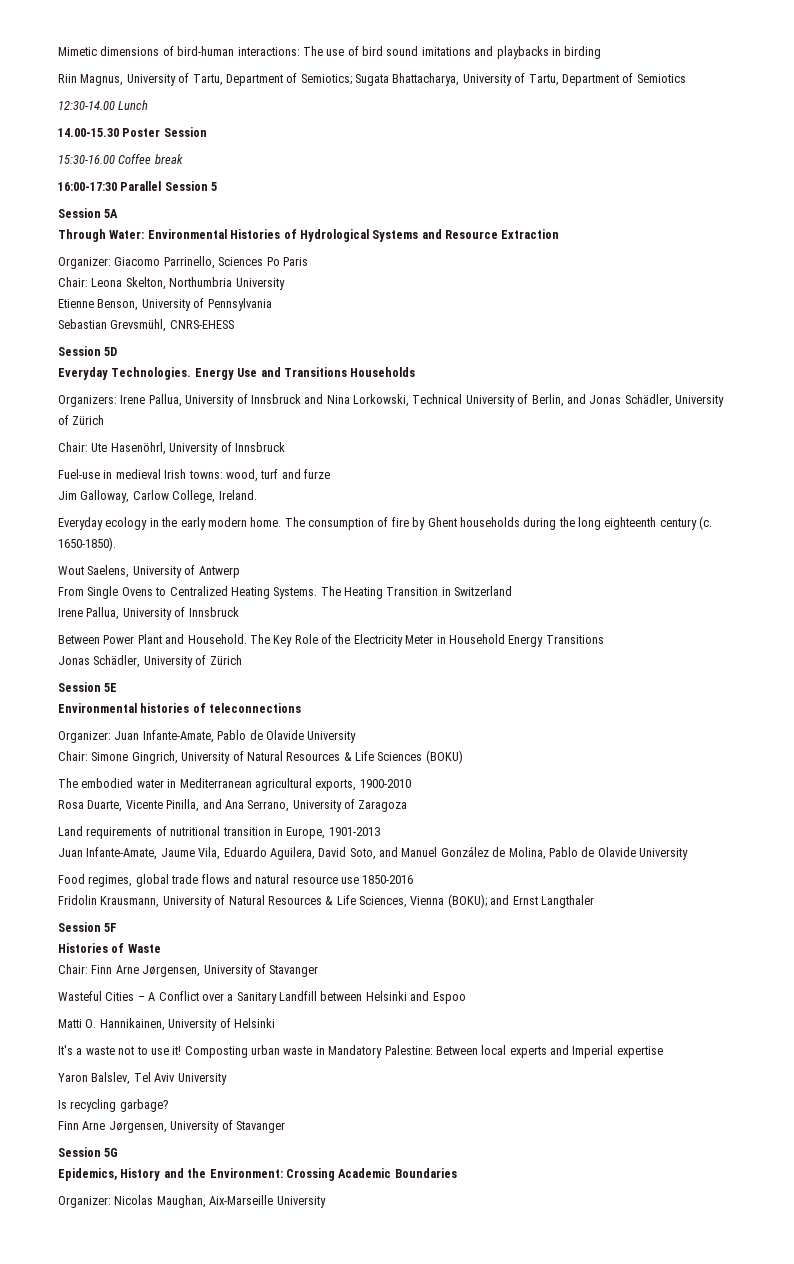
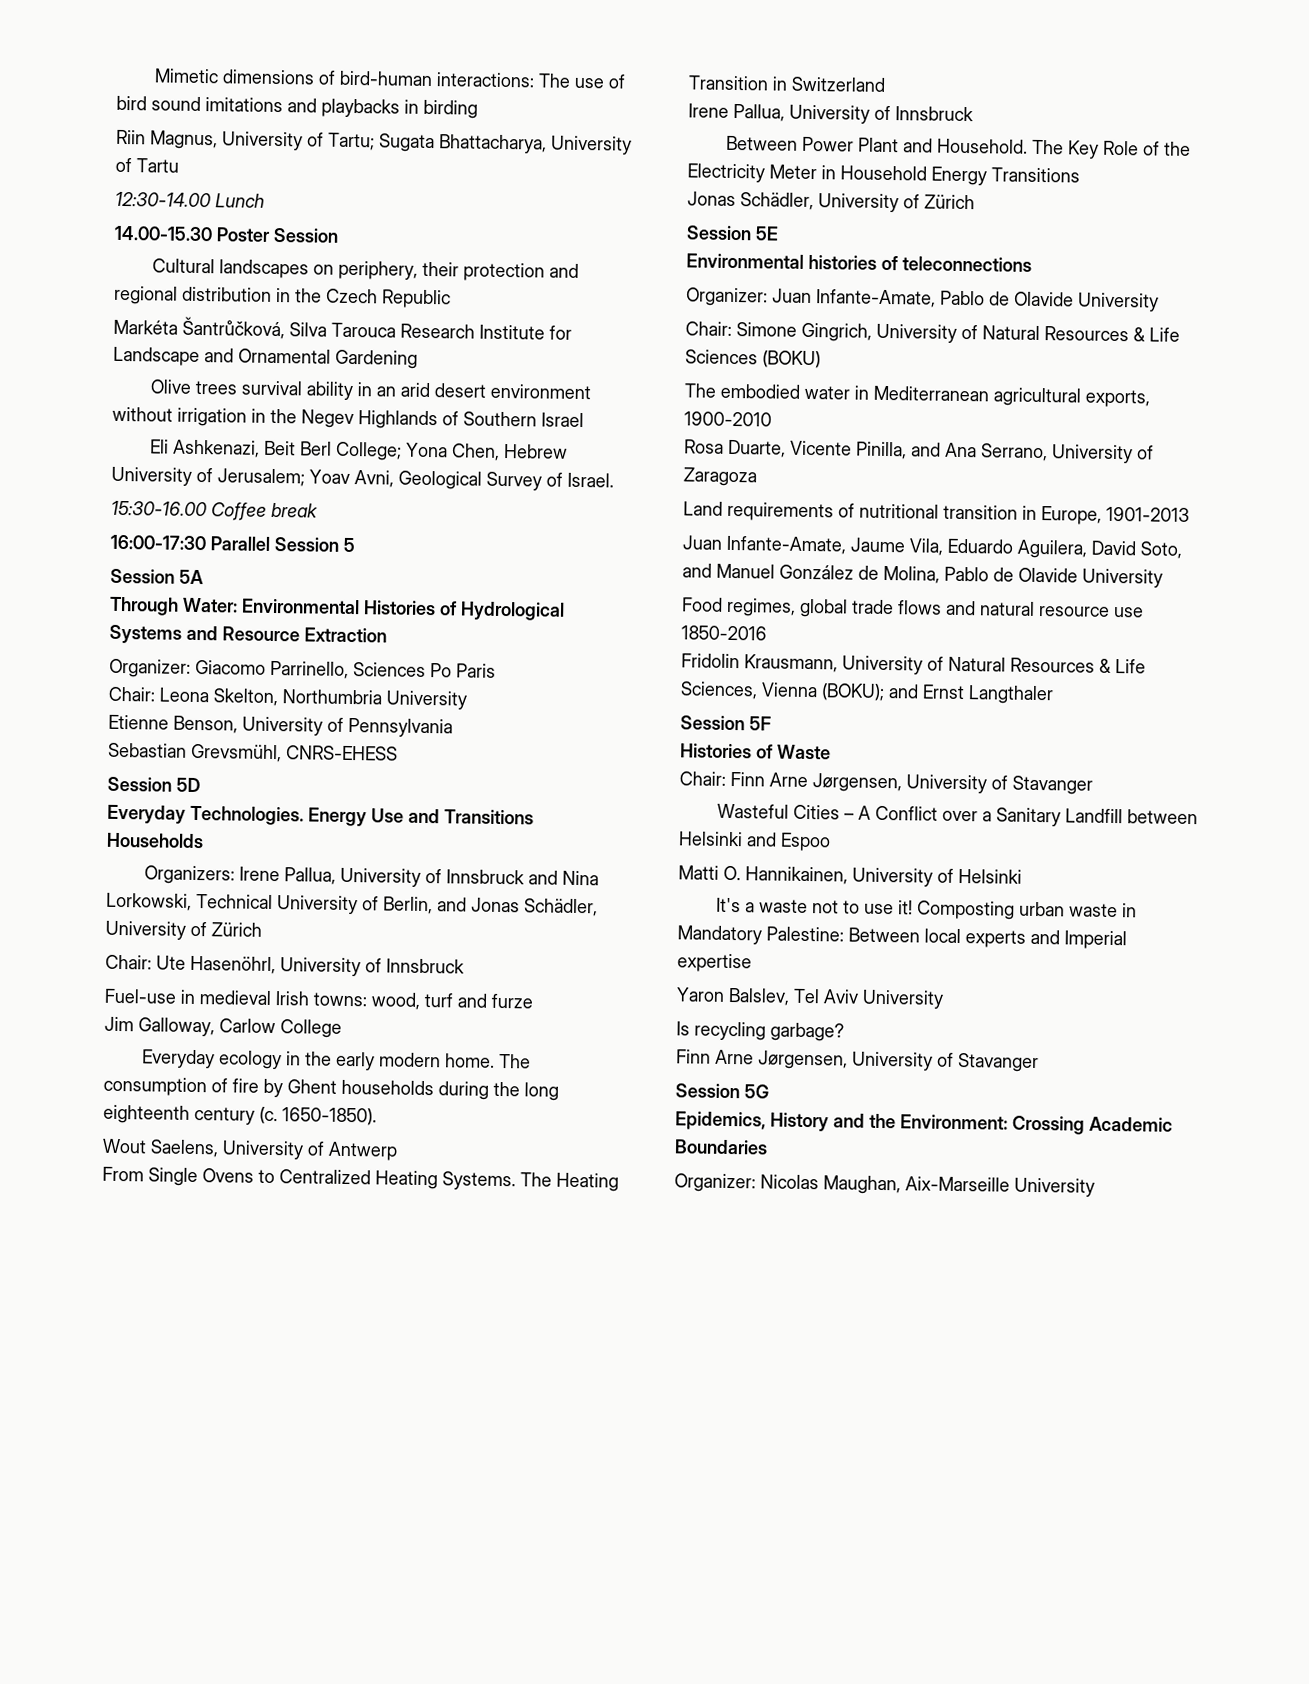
[192,73,686,86] Tartu, Department of Semiotics; Sugata Bhattacharya, University of Tartu, Department of Semiotics -> [328,132,632,155] [115,157,179,173] Tartu; Sugata Bhattacharya, University of Tartu
(207, 132) none -> [152,258,580,282] [113,285,451,309] [113,316,572,340] [113,346,418,369] [150,379,592,401] [112,406,584,430] [150,439,569,461] [111,466,614,491] // Cultural landscapes on periphery, their protection and regional distribution in the Czech Republic // Markéta Šantrůčková, Silva Tarouca Research Institute for Landscape and Ornamental Gardening // Olive trees survival ability in an arid desert environment without irrigation in the Negev Highlands of Southern Israel // Eli Ashkenazi, Beit Berl College; Yona Chen, Hebrew University of Jerusalem; Yoav Avni, Geological Survey of Israel.
[172,490,257,503] College, Ireland. -> [280,1019,342,1038] College

